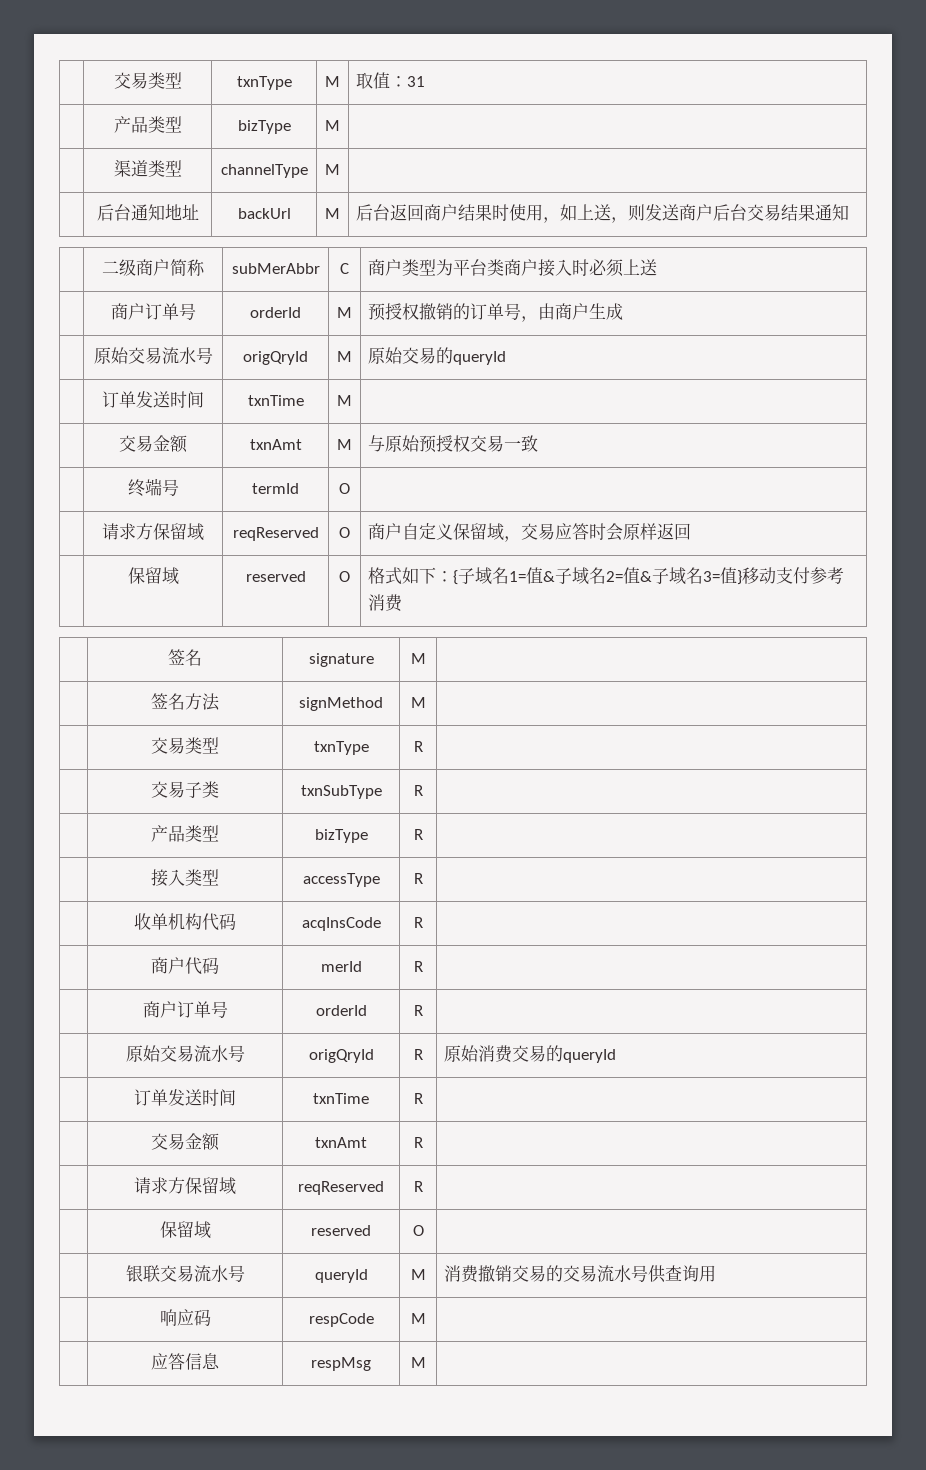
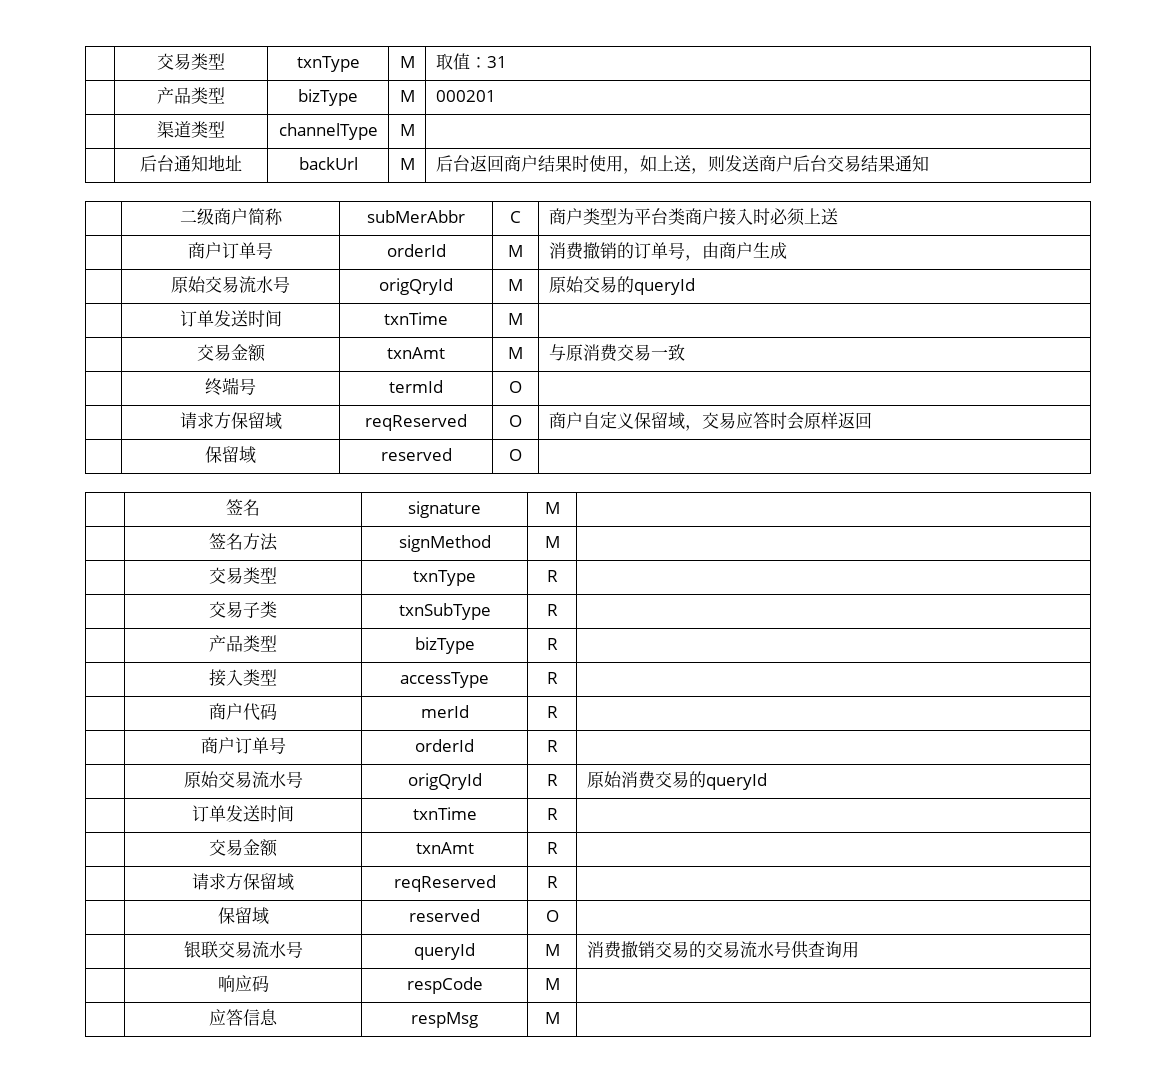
(340, 125) none -> [435,90,496,102] 000201
[368,303,420,321] 预授权 -> [548,242,584,260] 消费
[402,435,471,453] 始预授权 -> [582,344,618,362] 消费
[368,567,845,585] [368,594,404,612] 格式如下：{子域名1=值&子域名2=值&子域名3=值}移动支付参考消费 -> (522, 455) none
[134,913,236,931] [301,917,381,931] [413,917,423,928] // | 收单机构代码 | acqInsCode | R | -> (558, 678) none

